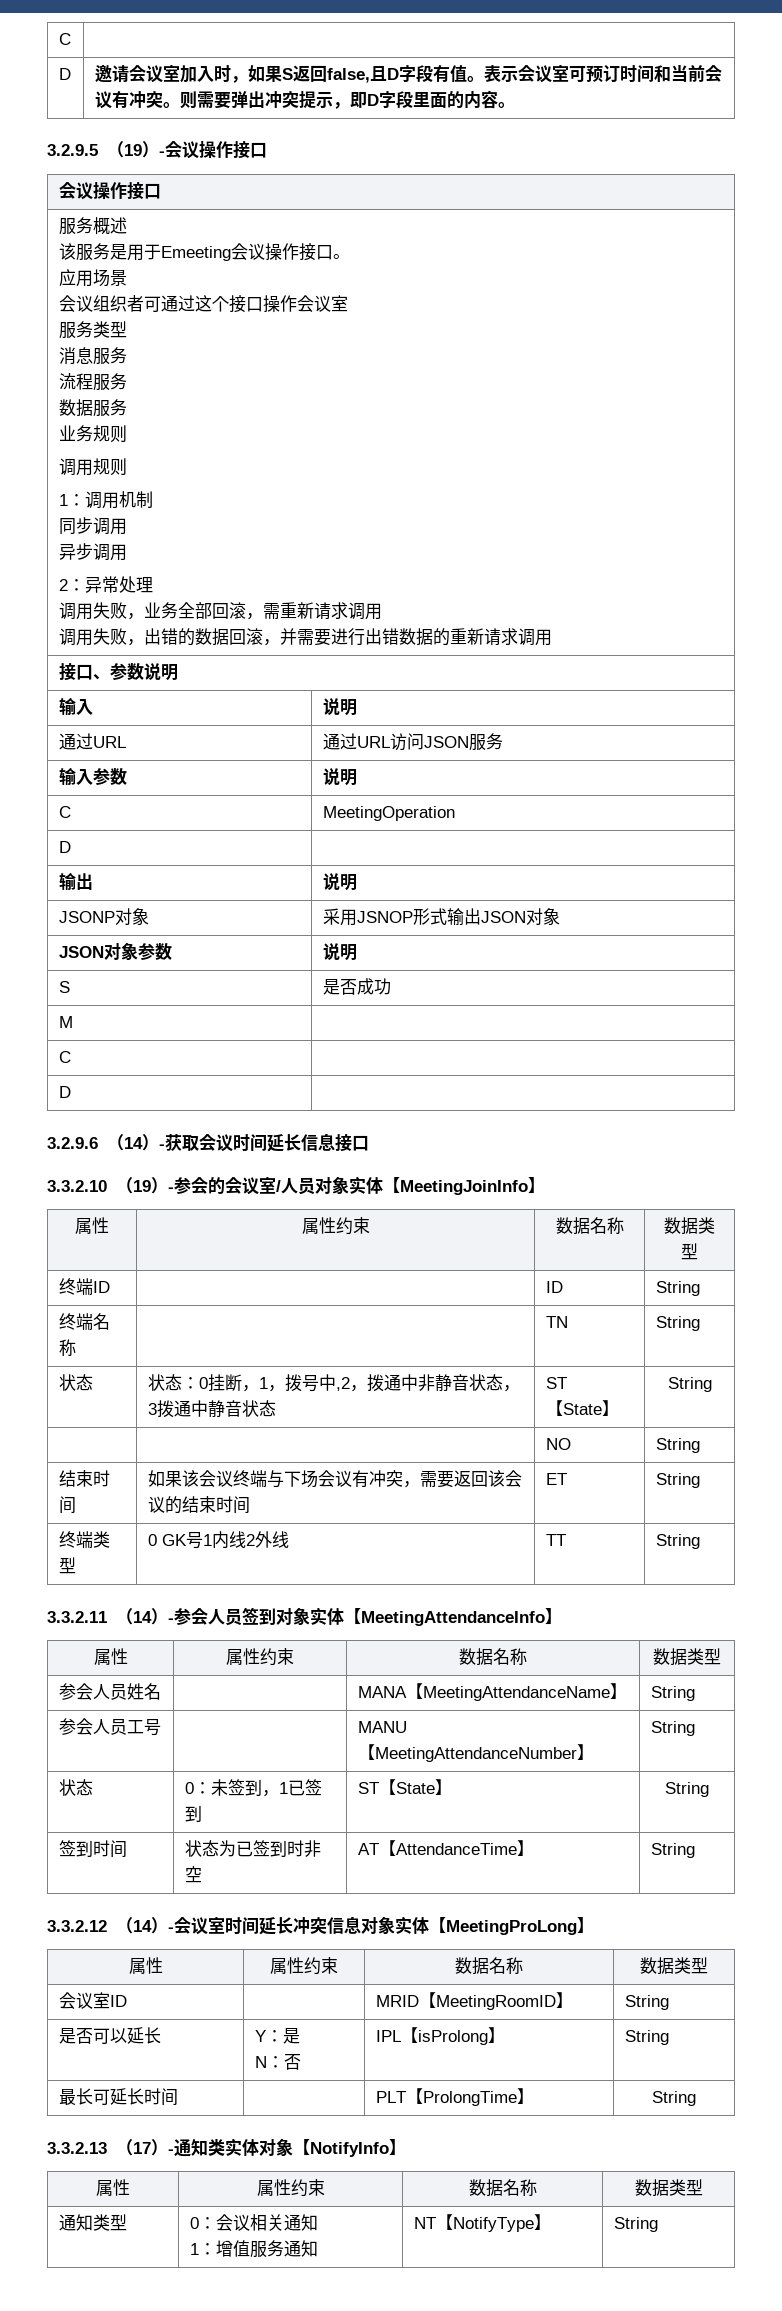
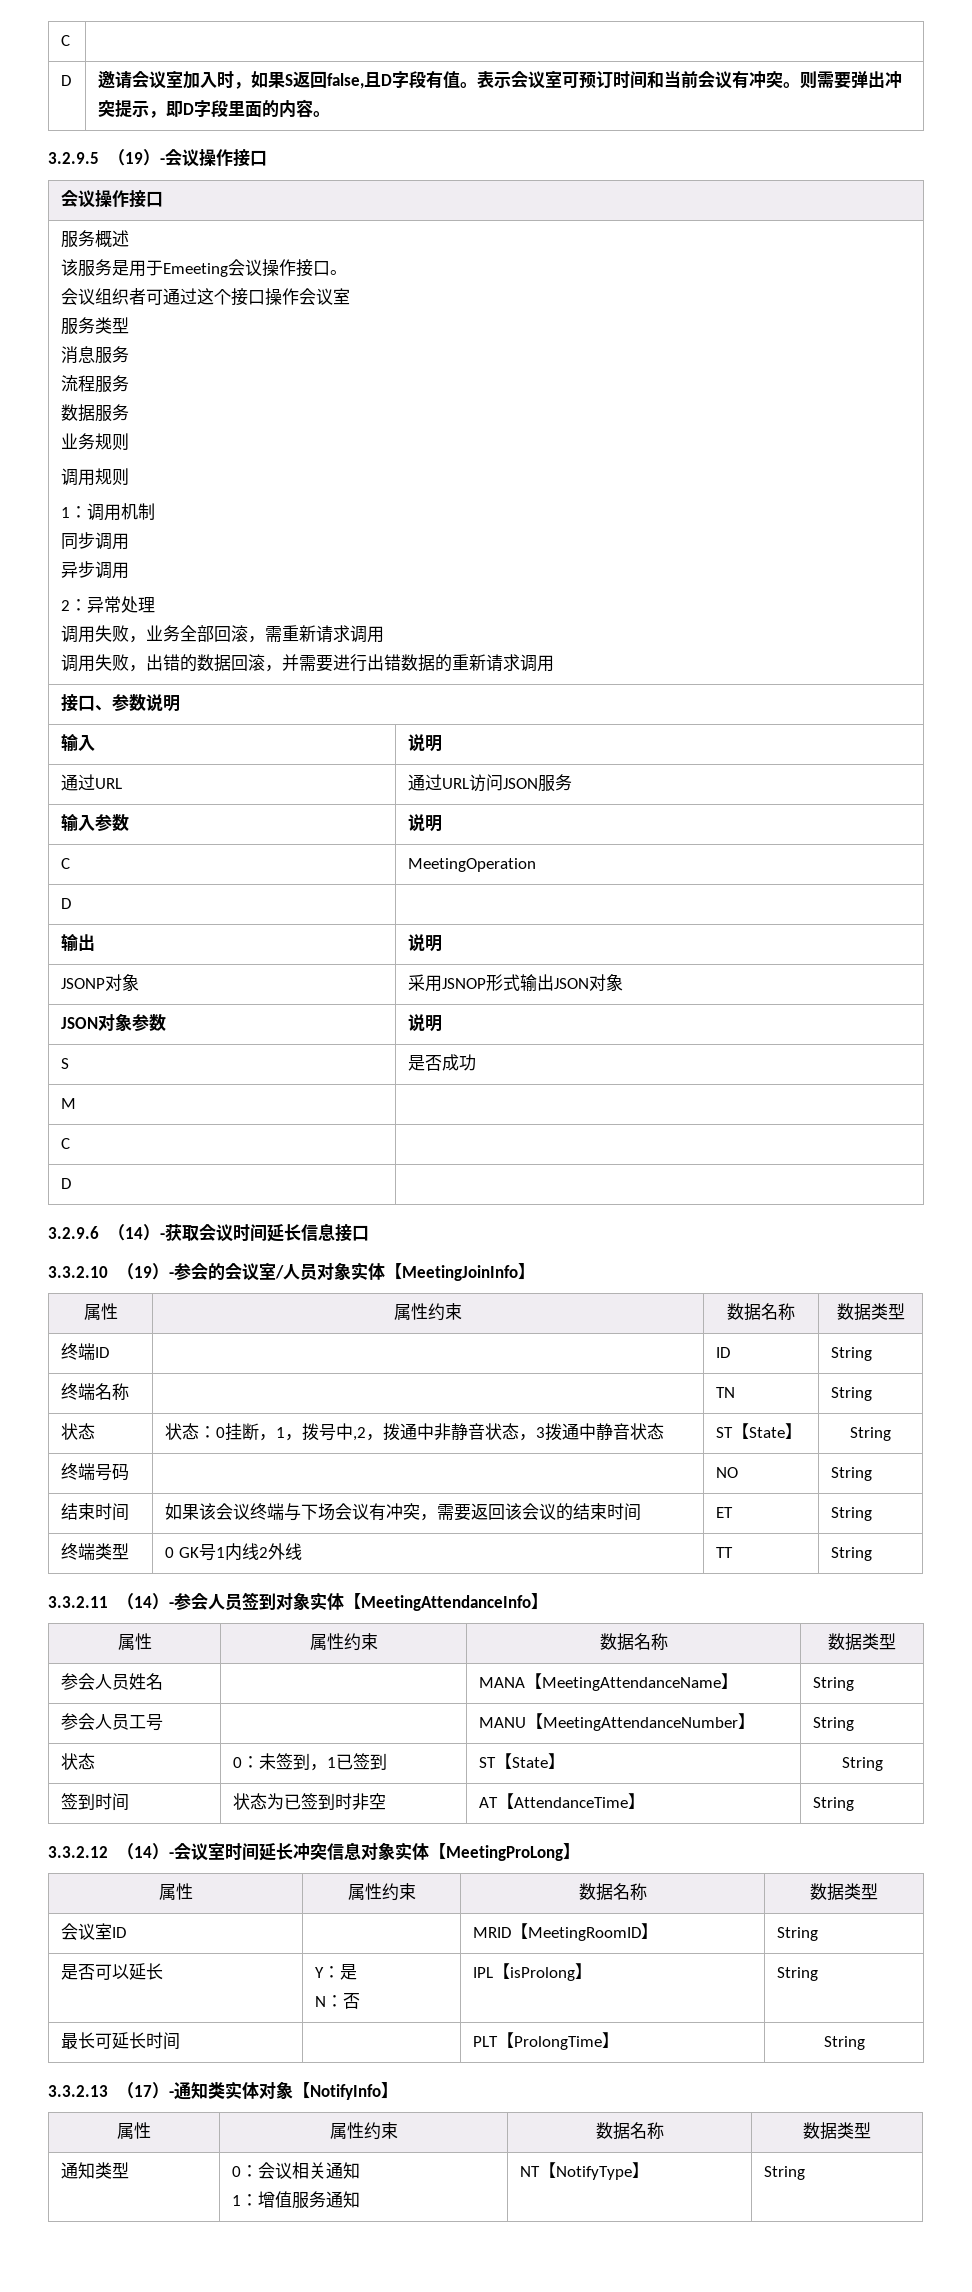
[58,269,127,287] // 应用场景 -> (348, 272) none
(712, 1384) none -> [61,1463,130,1481] 终端号码

